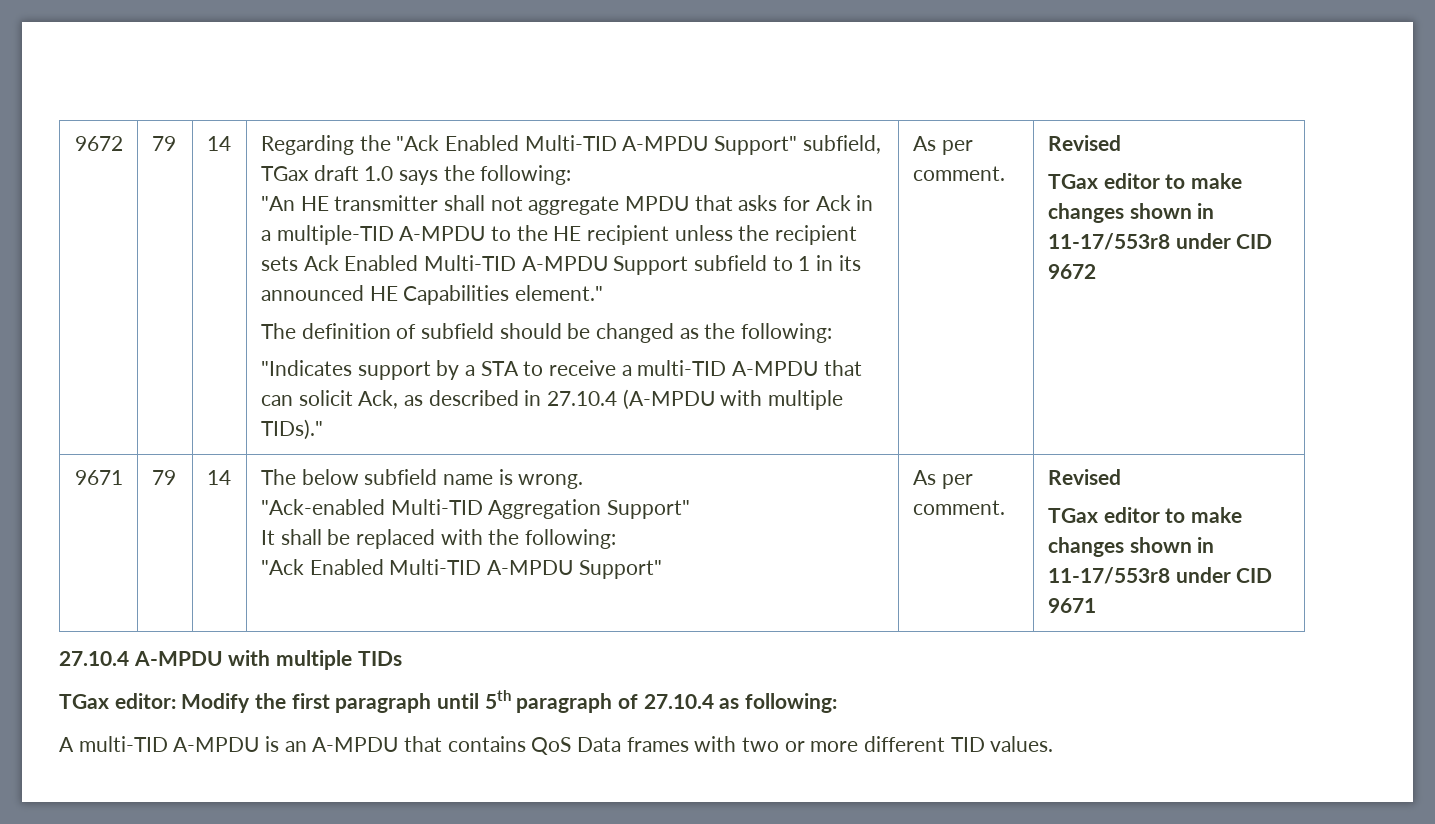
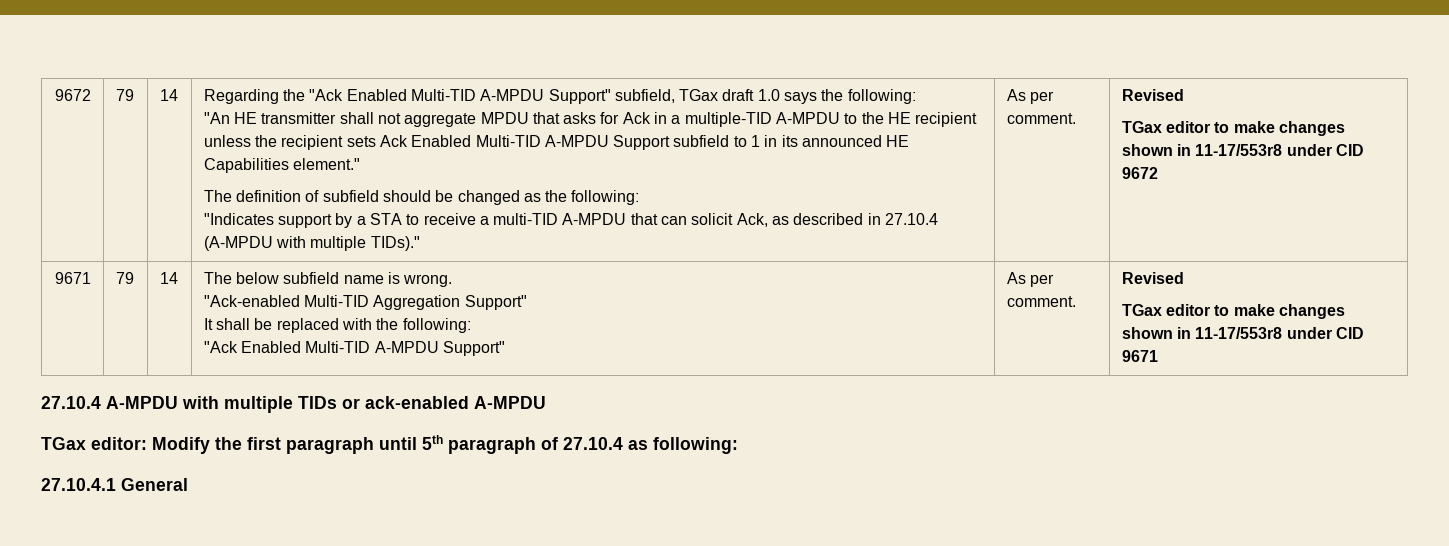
(402, 658) none -> [342,396,546,409] or ack-enabled A-MPDU
[59,736,1054,755] A multi-TID A-MPDU is an A-MPDU that contains QoS Data frames with two or more different TID values. -> [41,478,188,491] 27.10.4.1 General

